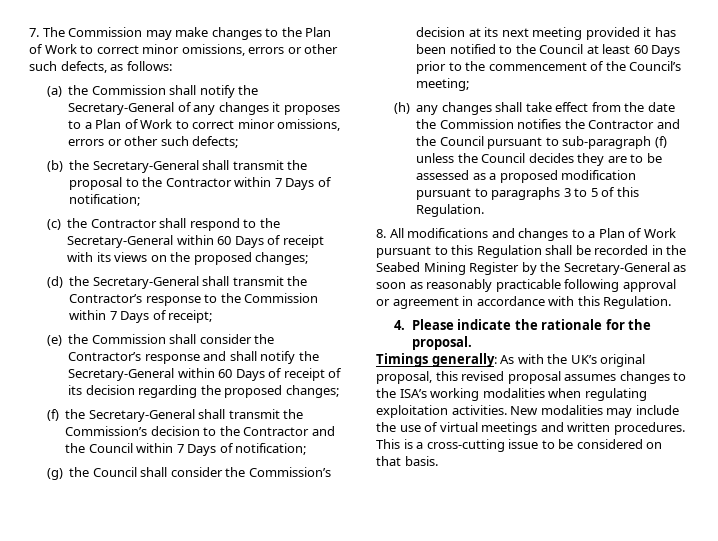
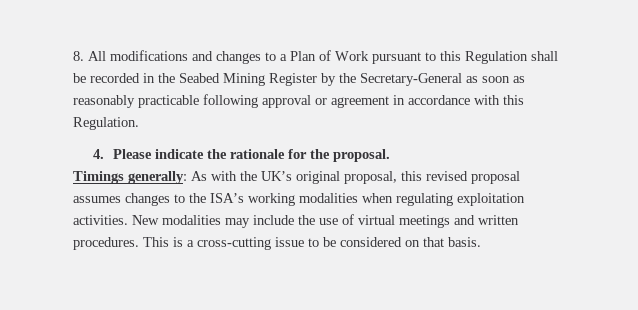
[29,27,332,40] [29,44,339,56] [29,61,172,73] [46,85,259,98] [68,102,340,115] [68,119,341,131] [68,136,239,148] [46,160,308,173] [69,177,332,190] [69,194,141,206] [46,218,280,231] [67,235,324,248] [67,252,309,265] [46,276,308,289] [69,293,319,306] [69,310,213,323] [46,334,275,346] [68,351,319,364] [68,368,343,381] [68,385,339,398] [46,409,304,422] [65,426,335,436] [65,443,307,456] [46,467,331,480] [416,27,676,40] [416,44,681,57] [416,61,682,74] [416,78,470,91] [393,102,675,115] [416,119,680,129] [416,136,667,149] [416,153,662,166] [416,170,637,183] [416,187,639,200] [416,204,485,217] 7. The Commission may make changes to the Plan of Work to correct minor omissions, errors or other such defects, as follows: // (a) the Commission shall notify the Secretary-General of any changes it proposes to a Plan of Work to correct minor omissions, errors or other such defects; // (b) the Secretary-General shall transmit the proposal to the Contractor within 7 Days of notification; // (c) the Contractor shall respond to the Secretary-General within 60 Days of receipt with its views on the proposed changes; // (d) the Secretary-General shall transmit the Contractor’s response to the Commission within 7 Days of receipt; // (e) the Commission shall consider the Contractor’s response and shall notify the Secretary-General within 60 Days of receipt of its decision regarding the proposed changes; // (f) the Secretary-General shall transmit the Commission’s decision to the Contractor and the Council within 7 Days of notification; // (g) the Council shall consider the Commission’s decision at its next meeting provided it has been notified to the Council at least 60 Days prior to the commencement of the Council’s meeting; // (h) any changes shall take effect from the date the Commission notifies the Contractor and the Council pursuant to sub-paragraph (f) unless the Council decides they are to be assessed as a proposed modification pursuant to paragraphs 3 to 5 of this Regulation. // -> (73, 56) none

